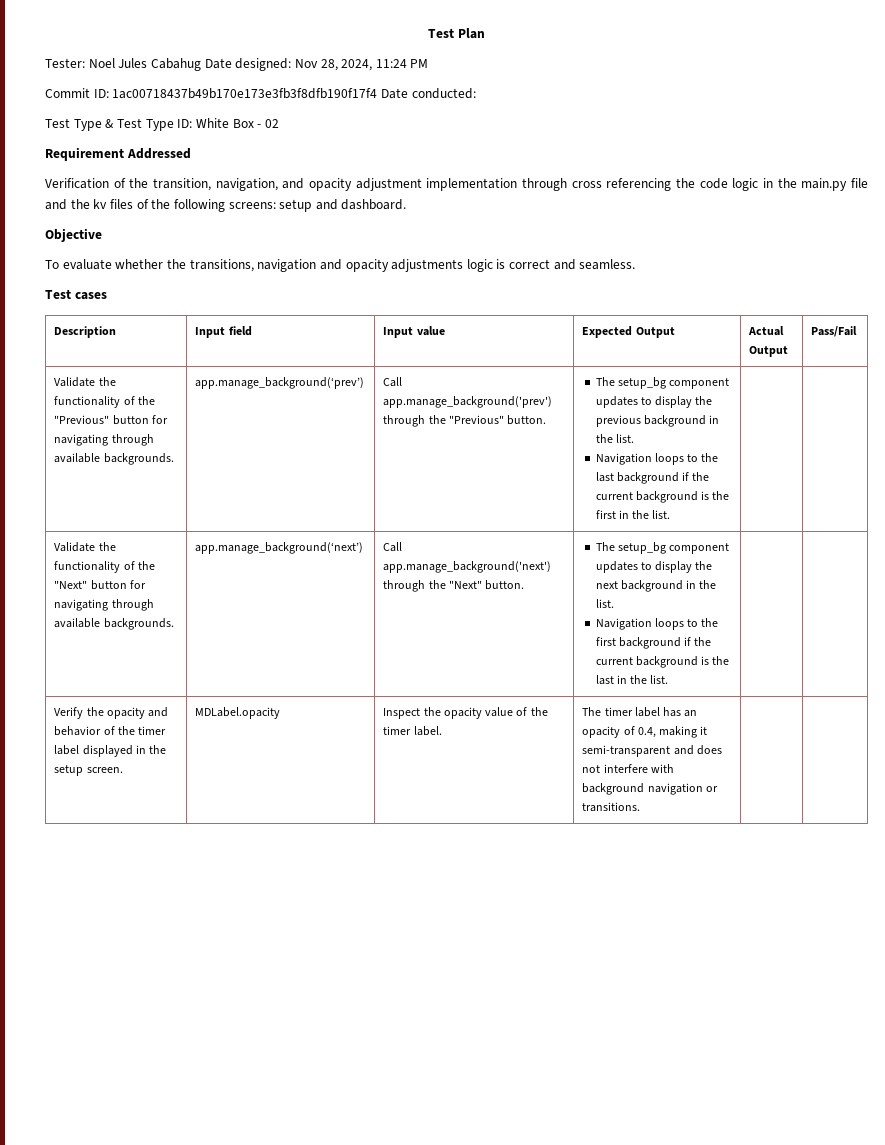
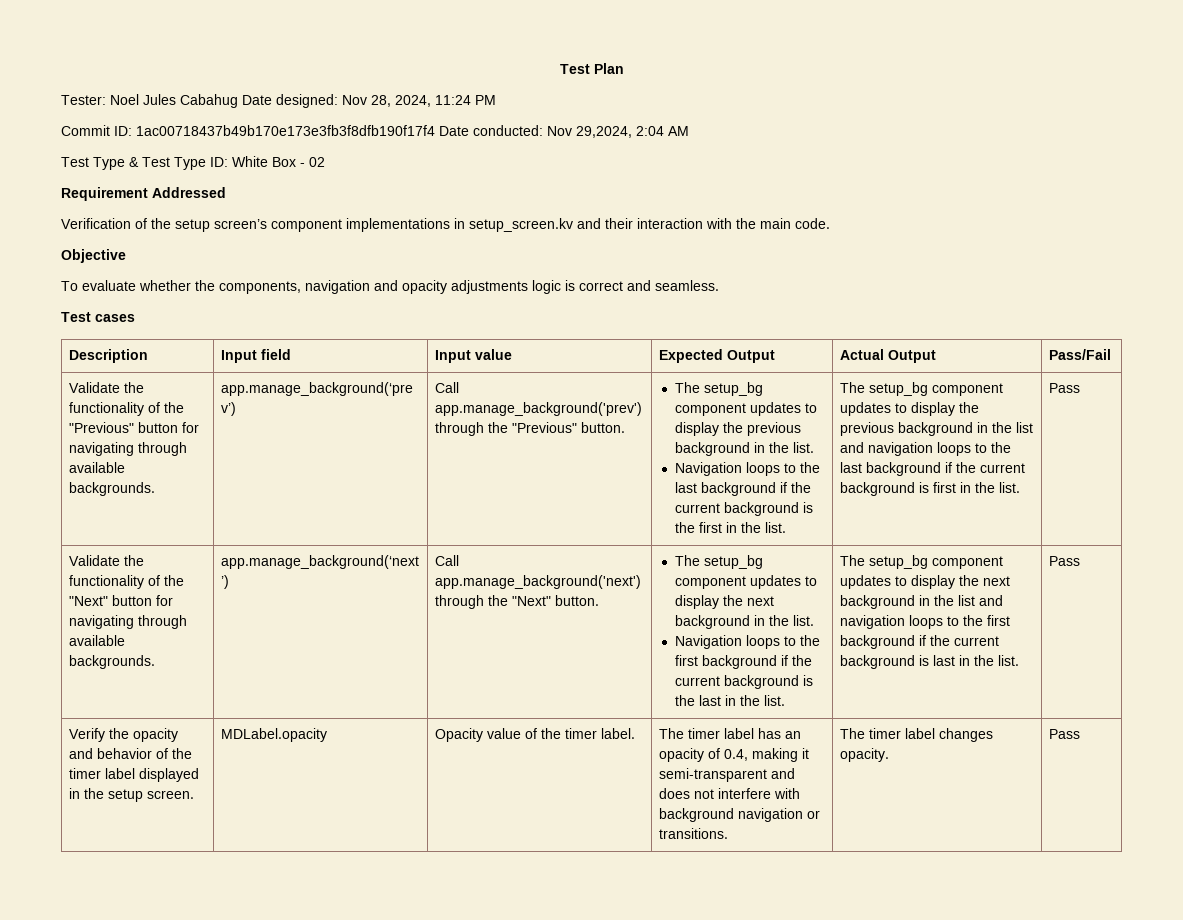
(476, 93) none -> [547,126,689,138] Nov 29,2024, 2:04 AM
[153,178,868,191] [45,199,407,212] transition, navigation, and opacity adjustment implementation through cross referencing the code logic in the main.py file and the kv files of the following screens: setup and dashboard. -> [175,218,830,232] setup screen’s component implementations in setup_screen.kv and their interaction with the main code.
[189,259,254,272] transitions, -> [219,281,301,294] components,
(671, 514) | -> [840,382,1004,396] [840,402,980,416] [840,422,1034,436] [840,442,1012,456] [840,462,1026,476] [840,482,1021,496] [1049,383,1081,393] The setup_bg component updates to display the previous background in the list and navigation loops to the last background if the current background is first in the list. | Pass
(669, 679) | -> [840,555,1004,569] [840,575,1011,589] [840,595,1004,609] [840,615,1011,629] [840,635,1000,649] [840,655,1020,669] [1049,556,1081,566] The setup_bg component updates to display the next background in the list and navigation loops to the first background if the current background is last in the list. | Pass
[383,707,482,719] Inspect the opacity -> [435,728,484,742] Opacity
(641, 807) | -> [840,728,994,742] [840,748,890,762] [1049,729,1081,739] The timer label changes opacity. | Pass

